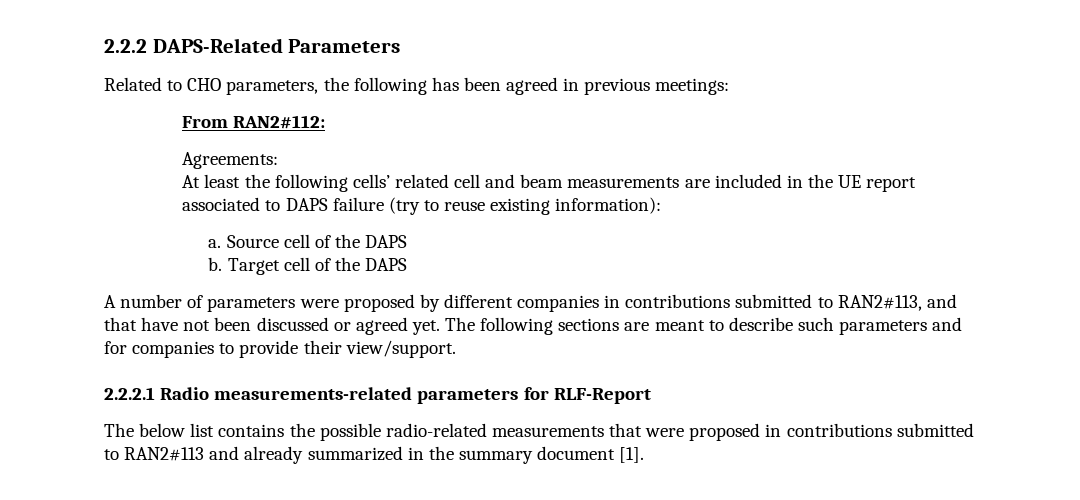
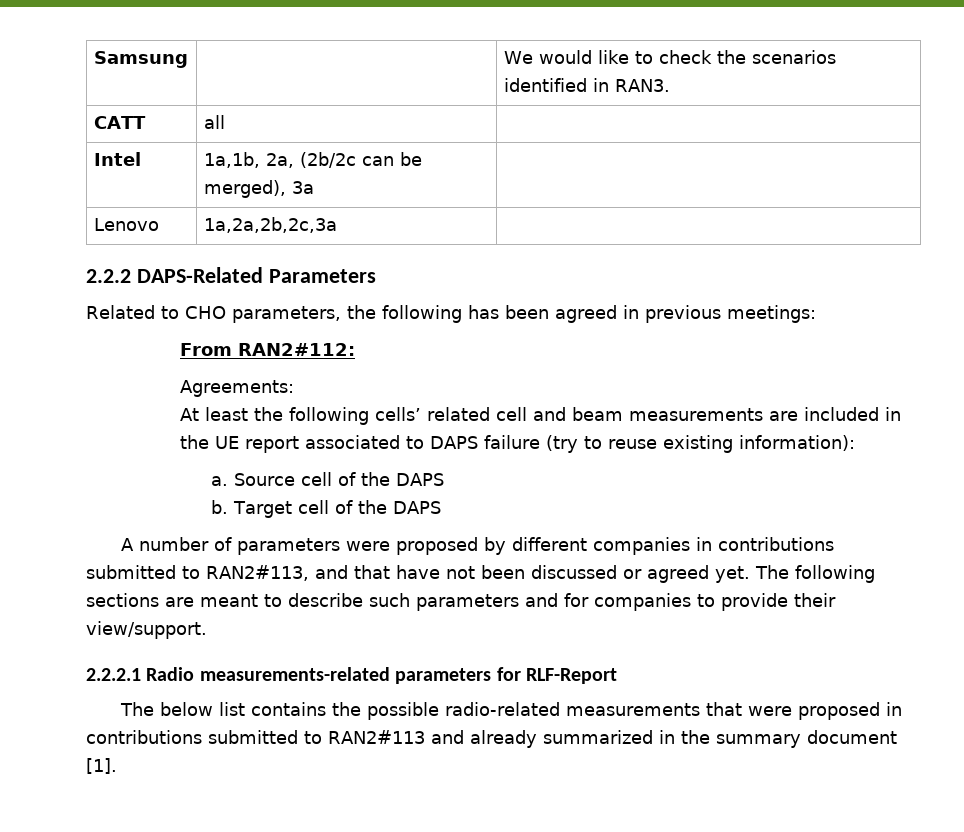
(104, 46) none -> [93,51,188,68] [503,50,836,64] [503,78,670,92] [93,116,146,129] [203,115,225,129] [93,152,141,166] [203,152,422,168] [203,180,314,198] [93,218,159,231] [203,217,337,233] Samsung | | We would like to check the scenarios identified in RAN3. // CATT | all | // Intel | 1a,1b, 2a, (2b/2c can be merged), 3a | // Lenovo | 1a,2a,2b,2c,3a | //

